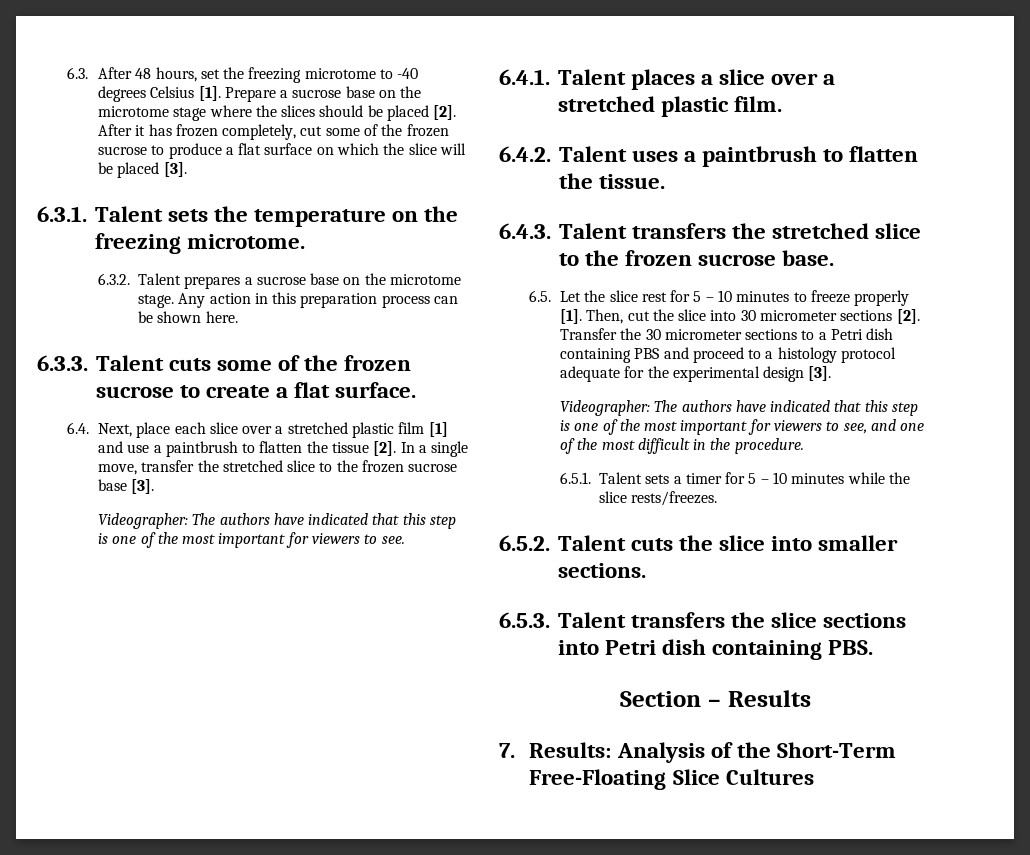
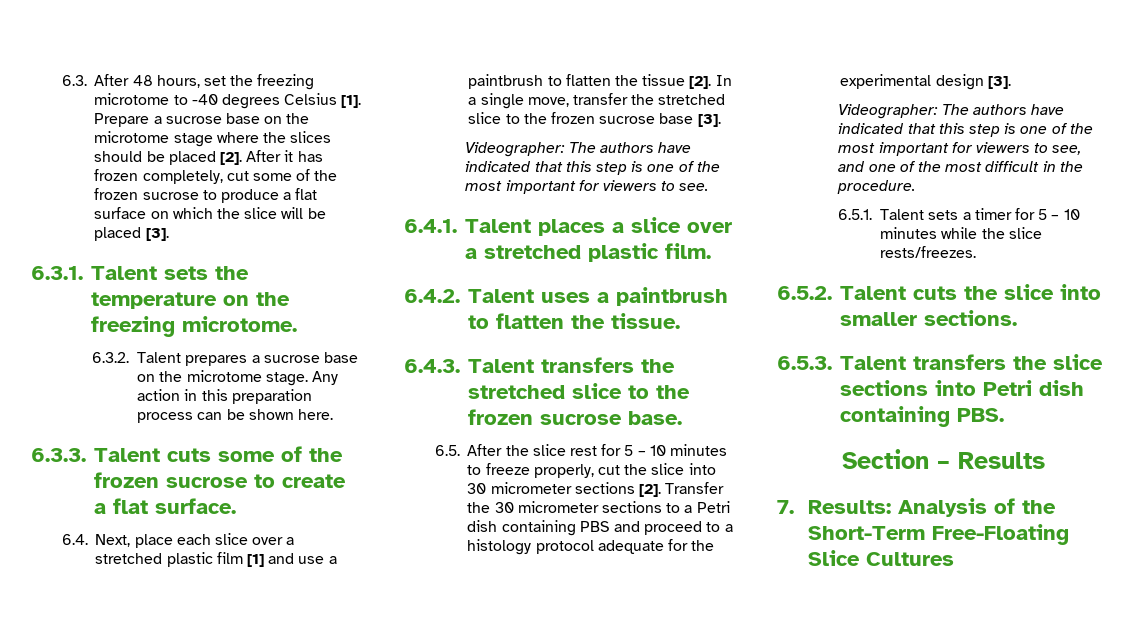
[559,291,581,302] Let -> [467,444,503,456] After
[854,290,910,306] [559,309,624,324] properly [1]. Then, -> [533,464,594,478] properly,

